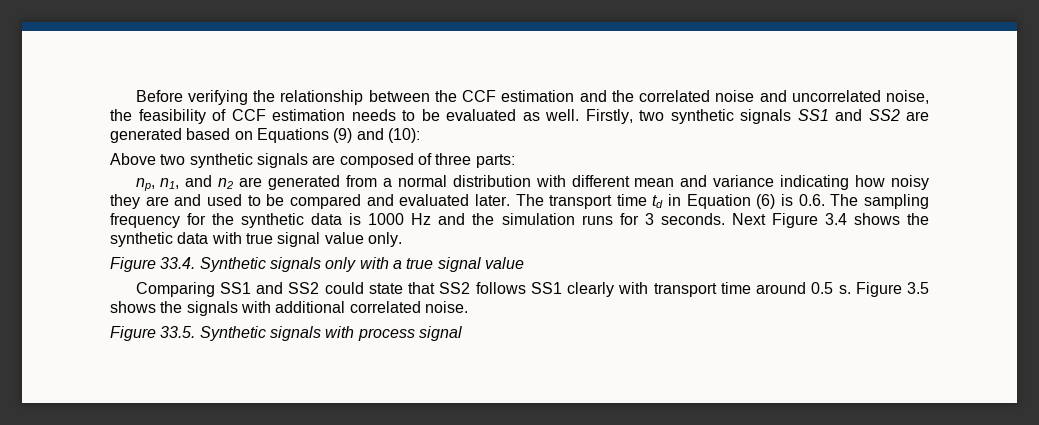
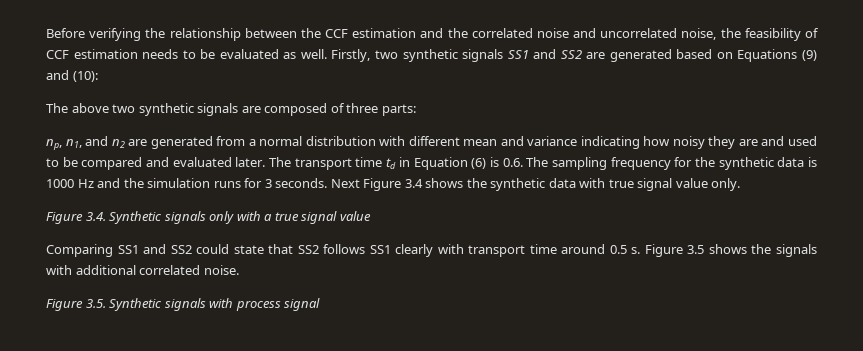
[110,153,156,165] Above -> [46,103,109,113] The above
[160,257,196,269] 33.4. -> [85,212,106,221] 3.4.
[160,326,196,338] 33.5. -> [85,299,106,308] 3.5.

